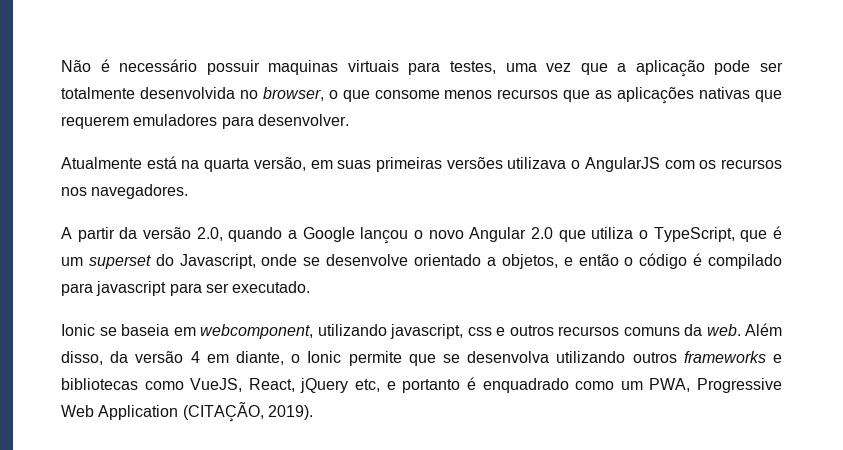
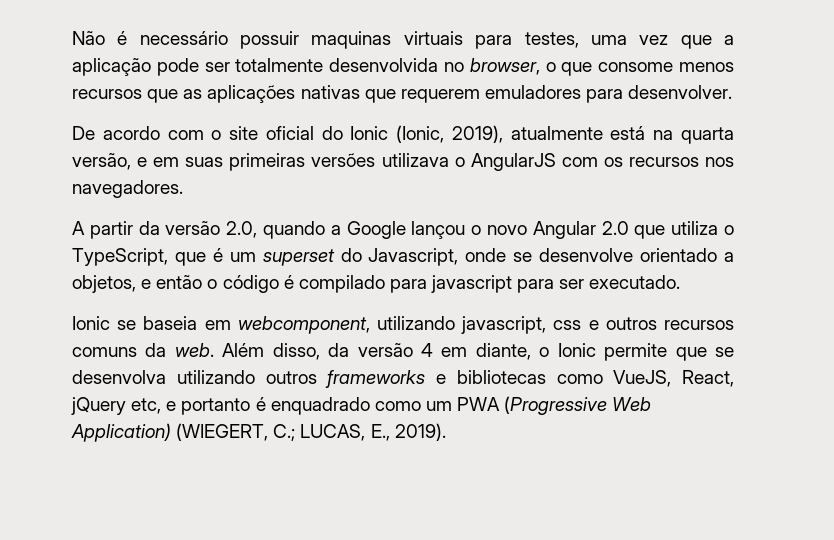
[61,157,142,169] Atualmente -> [72,125,603,143] De acordo com o site oficial do Ionic (Ionic, 2019), atualmente
(306, 164) none -> [137,157,148,167] e
[649,378,783,393] [61,402,264,422] PWA, Progressive Web Application (CITAÇÃO, -> [457,396,652,415] [71,423,390,442] PWA (Progressive Web Application) (WIEGERT, C.; LUCAS, E.,

